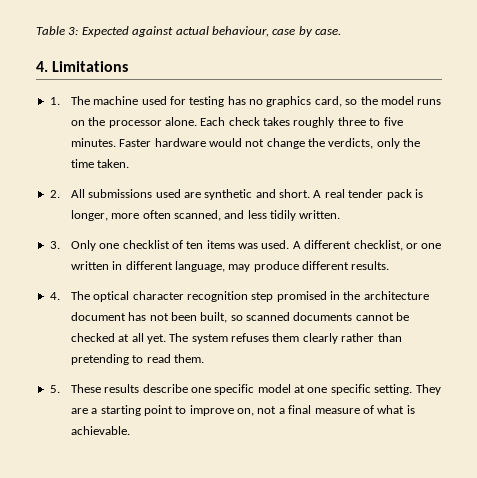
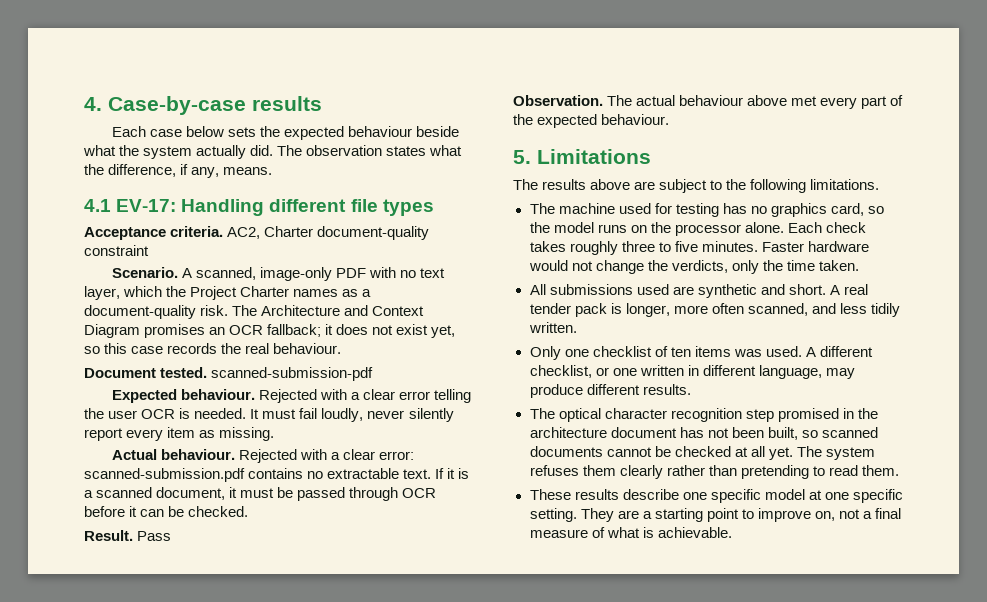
[36,26,341,37] [36,61,129,72] [49,97,60,105] Table 3: Expected against actual behaviour, case by case. // 4. Limitations // 1. -> [84,96,322,115] [111,126,460,140] [83,145,463,159] [84,164,273,178] [84,199,434,216] [84,226,430,240] [84,245,149,256] [111,267,446,281] [84,286,372,300] [84,305,425,319] [84,324,456,338] [84,343,342,354] [84,367,374,381] [111,389,472,403] [84,408,454,422] [84,427,275,441] [111,449,414,463] [84,468,470,482] [84,487,437,501] [84,506,249,517] [84,530,172,541] [513,95,904,109] [513,114,670,128] [513,149,651,164] [513,179,880,193] 4. Case-by-case results // Each case below sets the expected behaviour beside what the system actually did. The observation states what the difference, if any, means. // 4.1 EV-17: Handling different file types // Acceptance criteria. AC2, Charter document-quality constraint // Scenario. A scanned, image-only PDF with no text layer, which the Project Charter names as a document-quality risk. The Architecture and Context Diagram promises an OCR fallback; it does not exist yet, so this case records the real behaviour. // Document tested. scanned-submission-pdf // Expected behaviour. Rejected with a clear error telling the user OCR is needed. It must fail loudly, never silently report every item as missing. // Actual behaviour. Rejected with a clear error: scanned-submission.pdf contains no extractable text. If it is a scanned document, it must be passed through OCR before it can be checked. // Result. Pass // Observation. The actual behaviour above met every part of the expected behaviour. // 5. Limitations // The results above are subject to the following limitations. //
[49,190,60,198] 2. -> (859, 265) none
[49,241,60,249] 3. -> (577, 327) none
[49,292,60,300] 4. -> (691, 389) none
[49,385,60,393] 5. -> (899, 470) none

